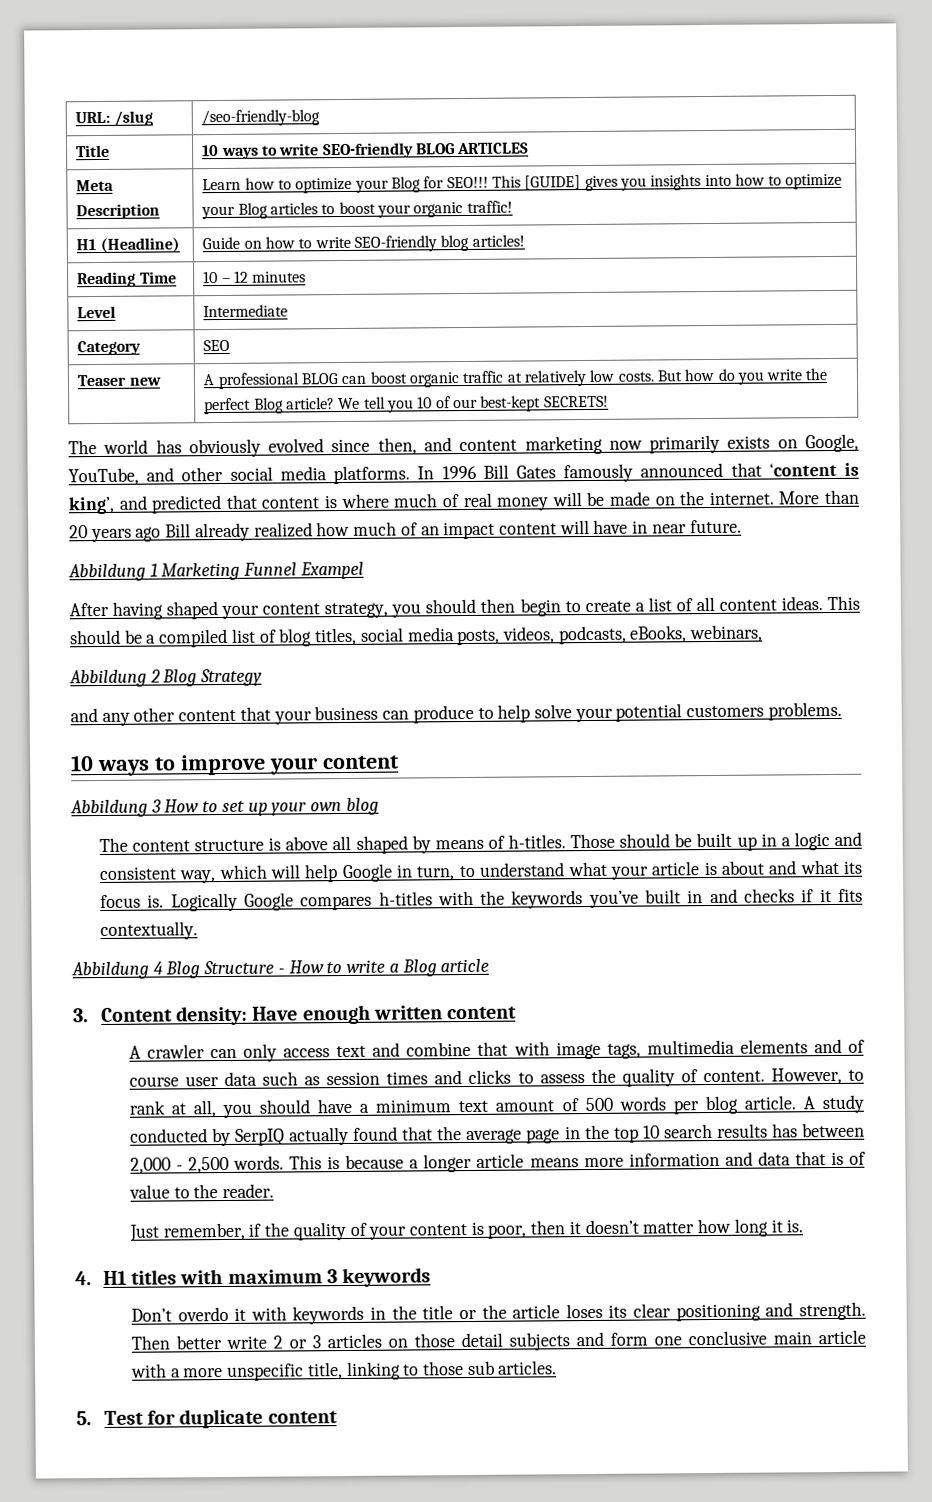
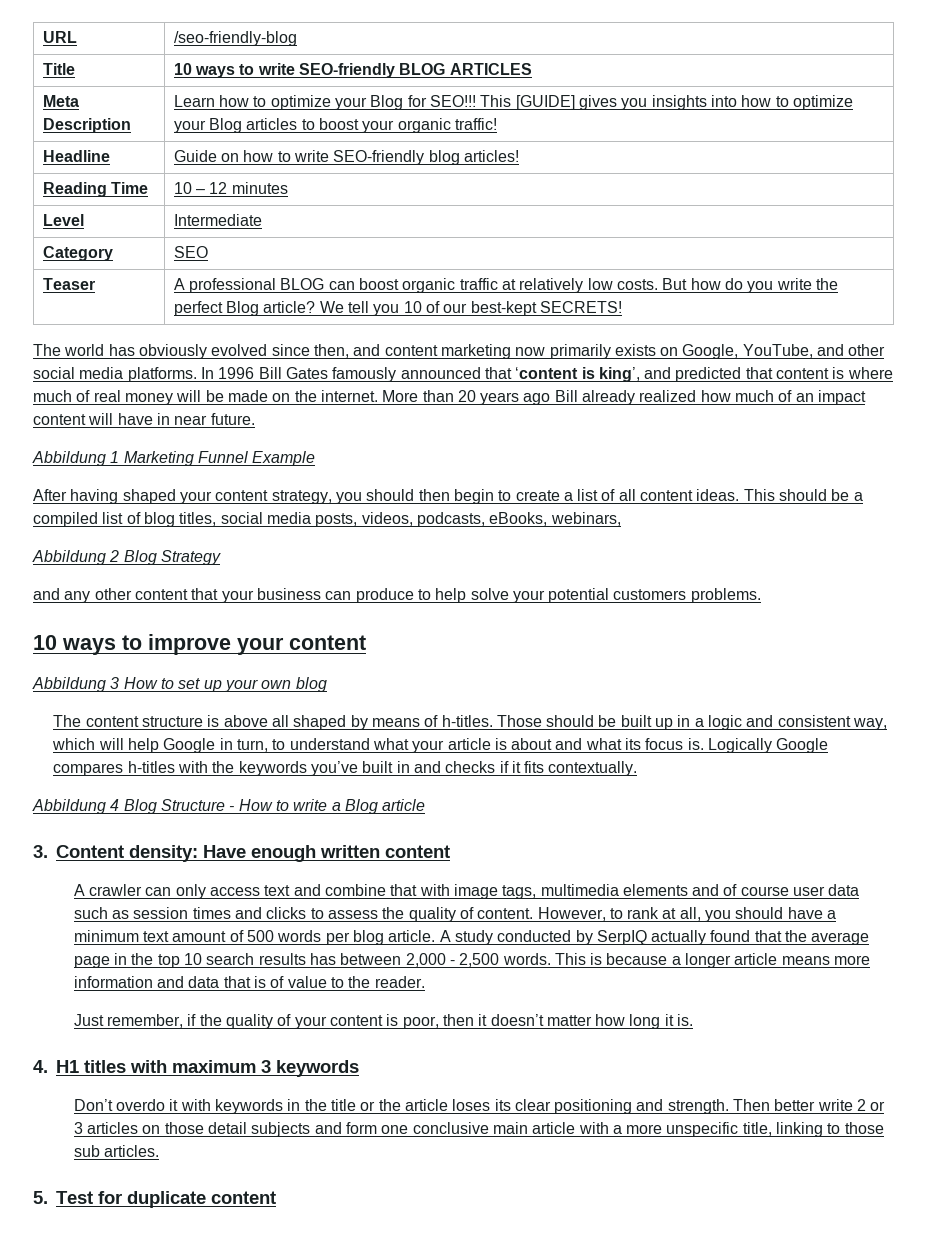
[75,110,153,126] URL: /slug -> [42,31,77,43] URL
[76,237,180,253] H1 (Headline) -> [42,150,110,162] Headline
[128,377,161,386] new -> (95, 284) none
[299,561,364,580] Exampel -> [252,451,316,466] Example

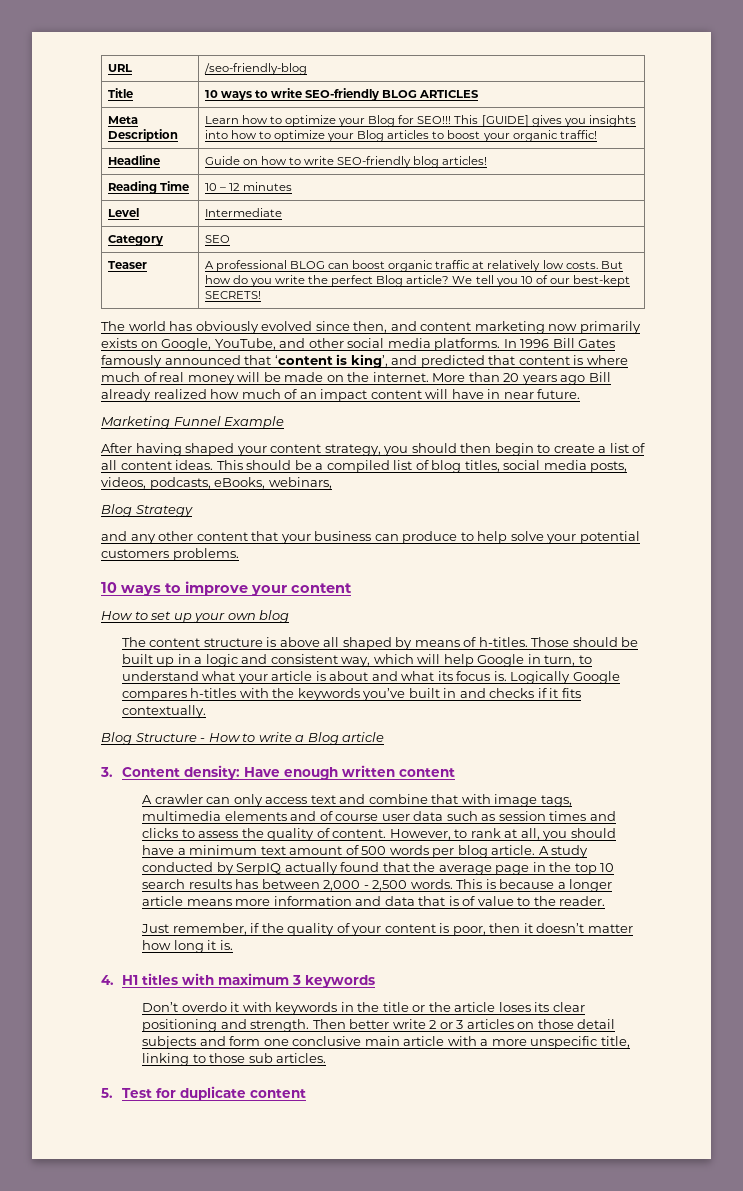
[32,451,120,466] Abbildung 1 -> (581, 394) none
[32,550,120,565] Abbildung 2 -> (332, 483) none
[32,677,120,692] Abbildung 3 -> (352, 588) none
[32,799,120,814] Abbildung 4 -> (206, 711) none

